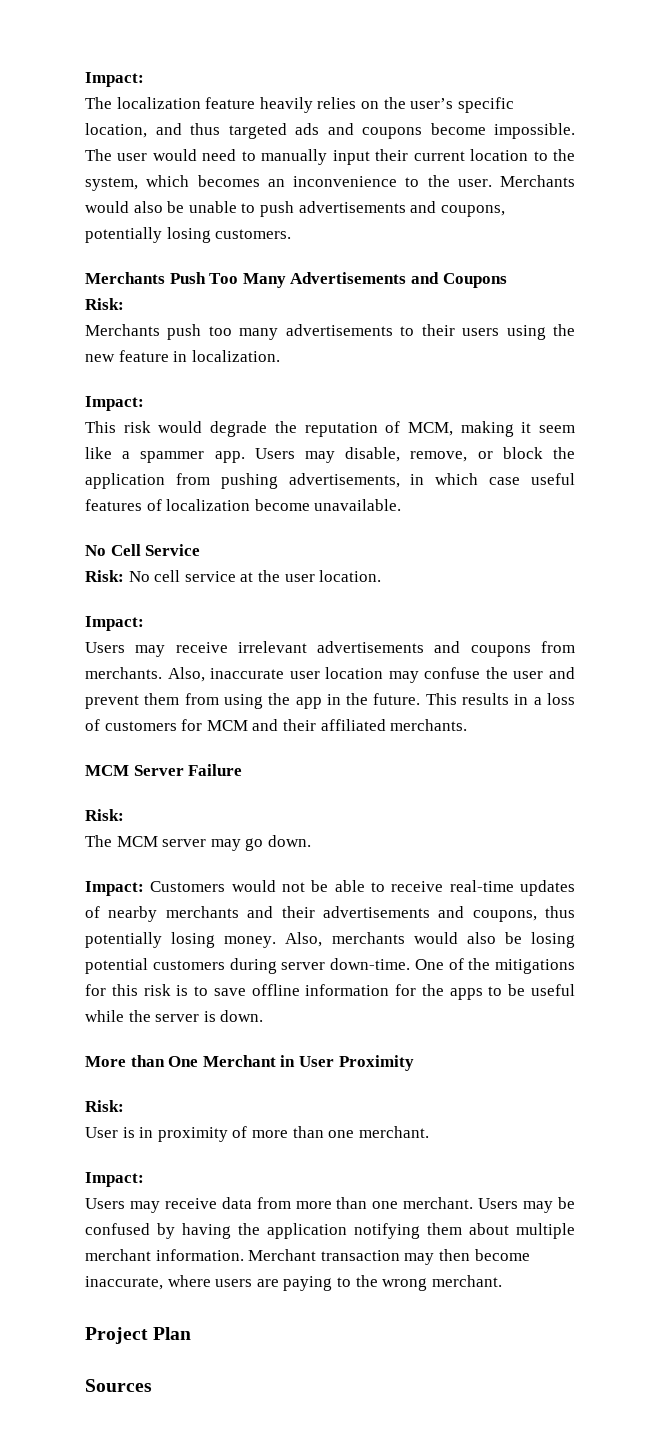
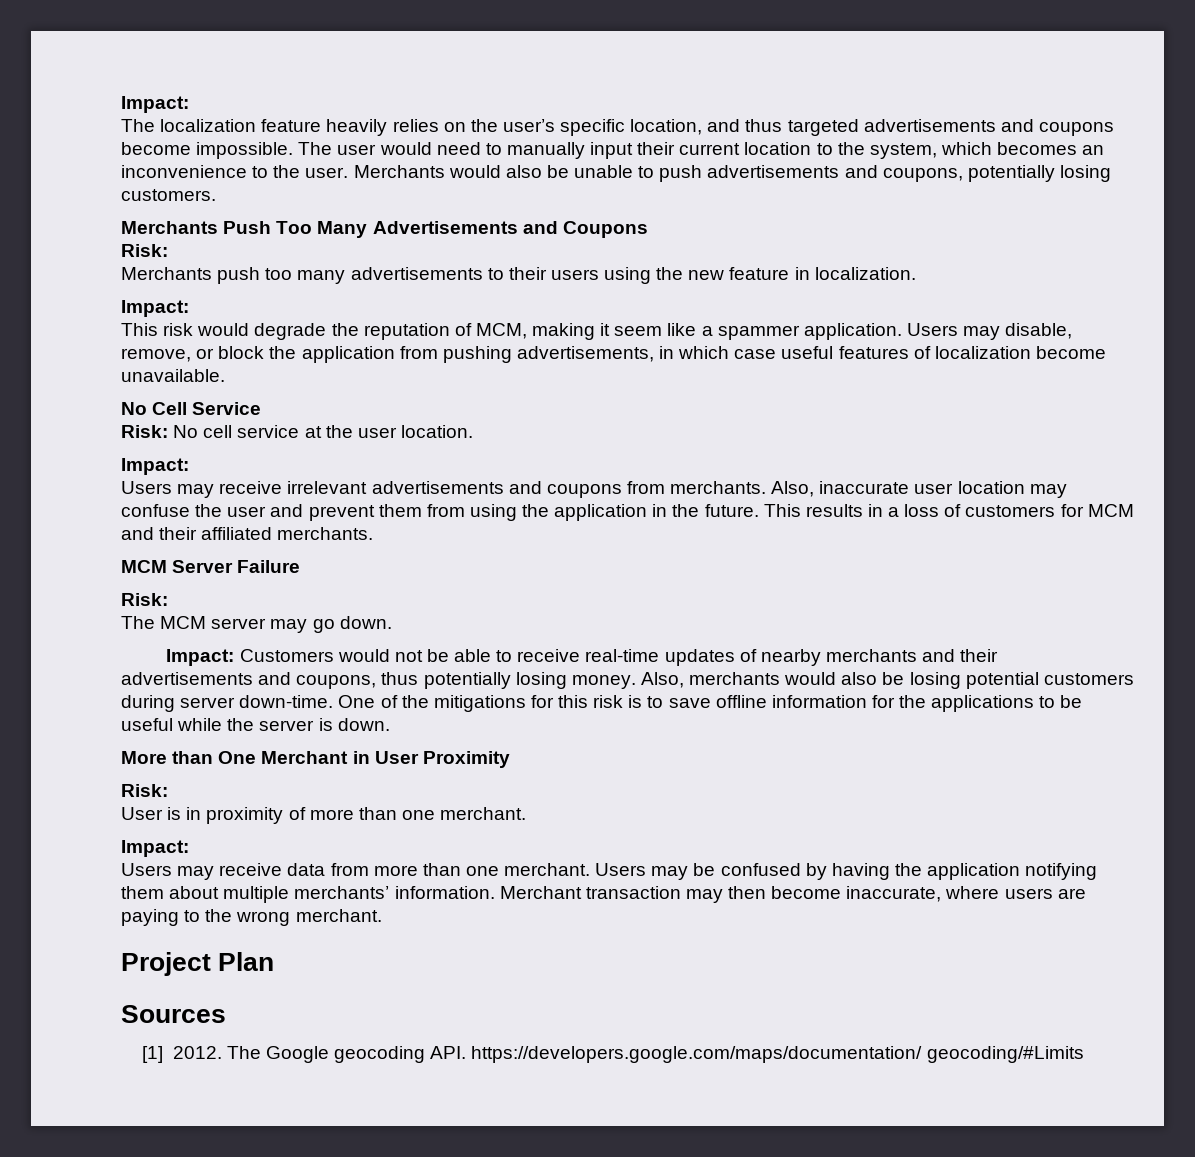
[295,123,319,135] ads -> [863,119,996,132] advertisements
[214,451,245,463] app. -> [803,323,902,340] application.
[295,697,322,709] app -> [554,504,648,521] application
[449,988,483,1000] apps -> [931,695,1035,712] applications
[85,1249,151,1261] merchant -> [294,886,390,899] merchants’
(152, 1385) none -> [142,1046,1084,1063] // [1] 2012. The Google geocoding API. https://developers.google.com/maps/documentation/ geocoding/#Limits

